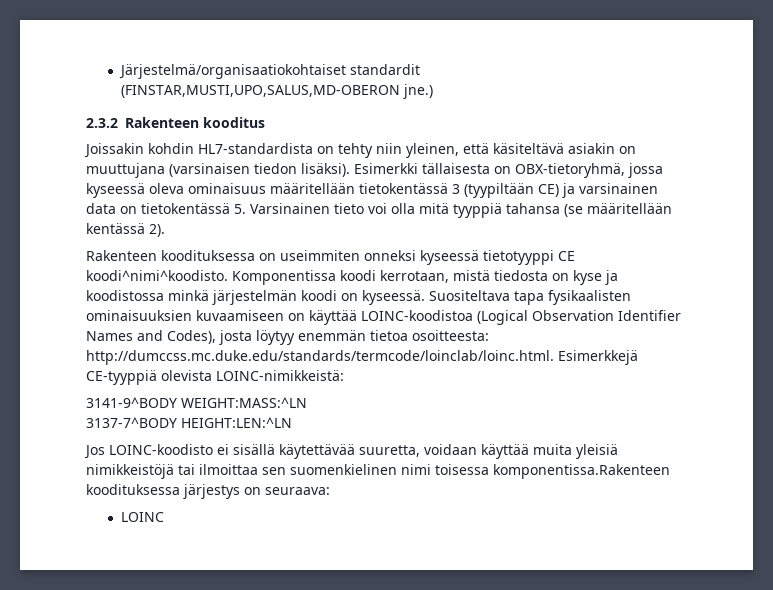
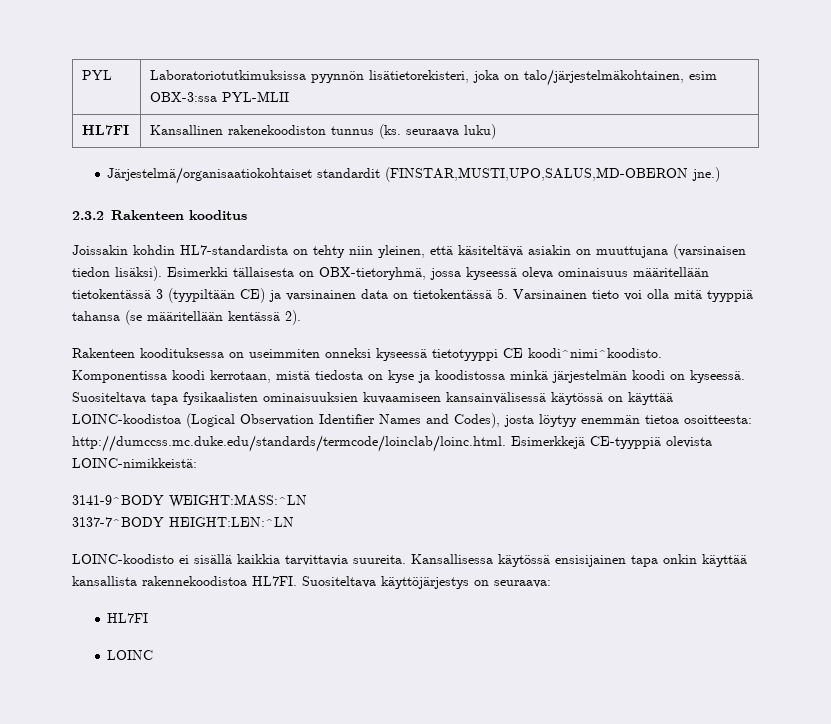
(118, 71) none -> [82,70,113,80] [150,69,718,86] [150,91,290,102] [82,125,130,135] [150,124,497,139] PYL | Laboratoriotutkimuksissa pyynnön lisätietorekisteri, joka on talo/järjestelmäkohtainen, esim OBX-3:ssa PYL-MLII // HL7FI | Kansallinen rakenekoodiston tunnus (ks. seuraava luku) //
(284, 315) none -> [446,392,603,405] kansainvälisessä käytössä
[84,445,105,459] Jos -> (294, 522) none
[279,444,618,459] [86,464,670,479] [86,484,240,499] käytettävää suuretta, voidaan käyttää muita yleisiä nimikkeistöjä tai ilmoittaa sen suomenkielinen nimi toisessa komponentissa.Rakenteen koodituksessa järjestys -> [237,554,747,567] [72,576,469,589] kaikkia tarvittavia suureita. Kansallisessa käytössä ensisijainen tapa onkin käyttää kansallista rakennekoodistoa HL7FI. Suositeltava käyttöjärjestys
(330, 491) none -> [107,613,149,623] // HL7FI

